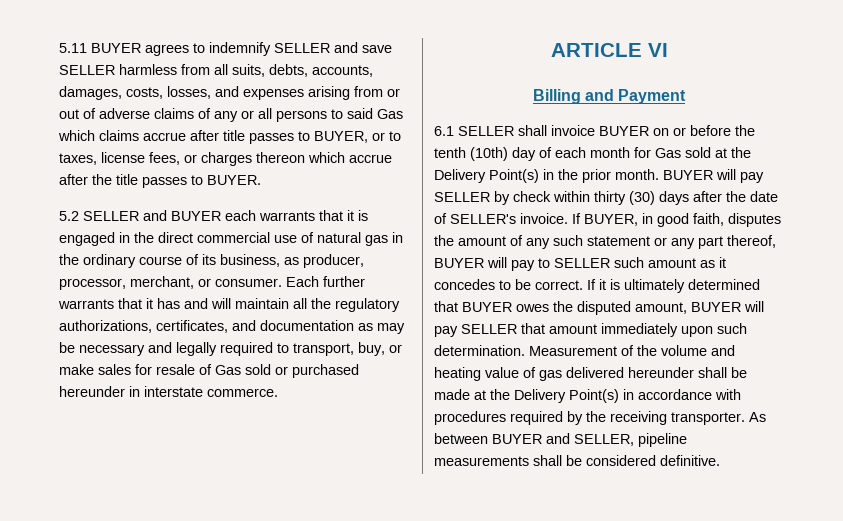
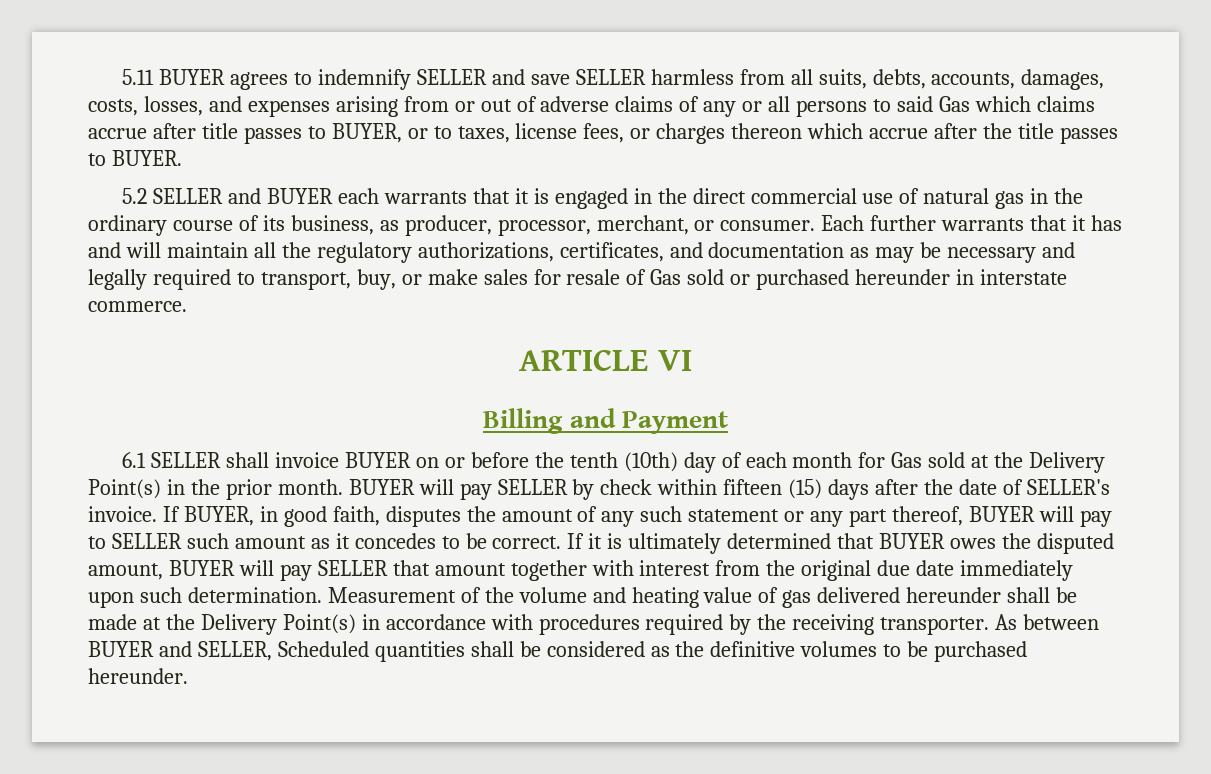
[594,191,655,205] thirty (30) -> [723,479,823,499] fifteen (15)
(597, 329) none -> [510,560,955,581] together with interest from the original due date
[638,433,687,447] [434,456,529,466] pipeline measurements -> [277,641,465,662] Scheduled quantities
[660,455,720,466] definitive. -> [650,641,1028,662] [88,668,188,684] as the definitive volumes to be purchased hereunder.

